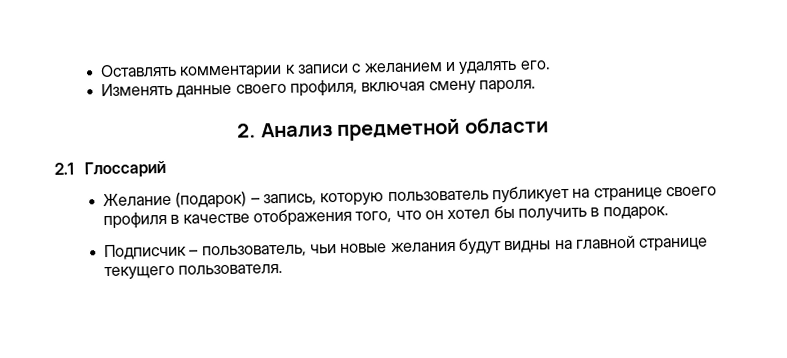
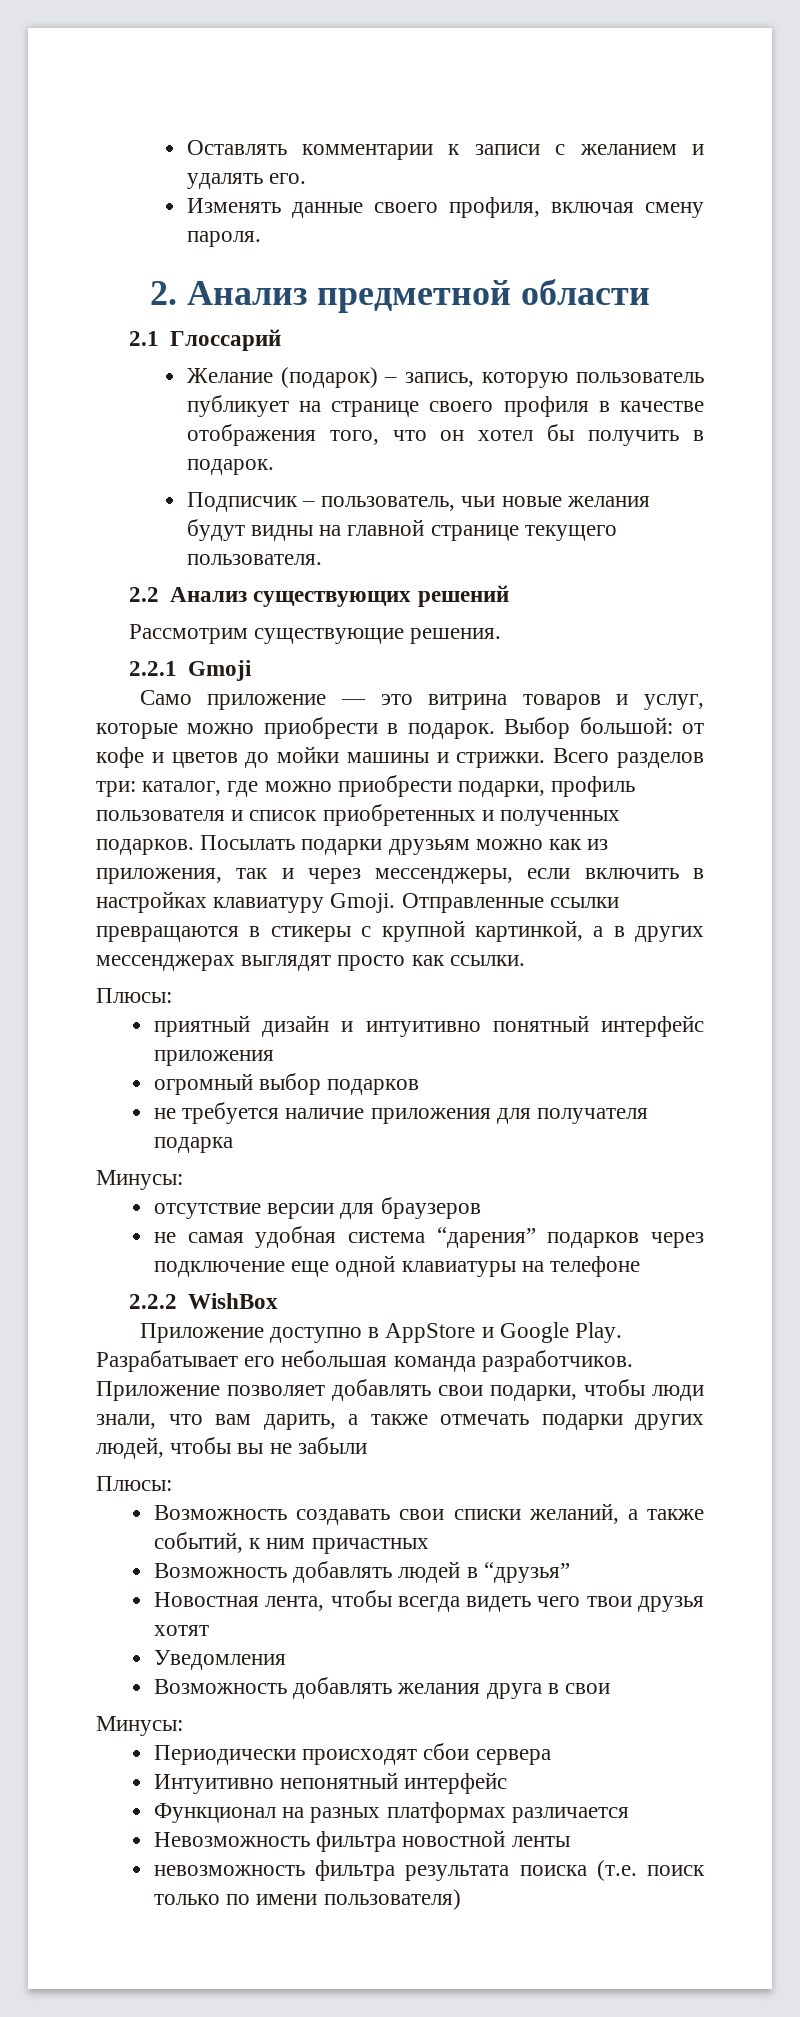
(284, 269) none -> [128,585,509,607] [128,624,502,644] [128,660,253,681] [139,690,704,710] [96,717,705,739] [96,746,704,768] [96,775,636,797] [96,804,621,826] [96,835,609,855] [96,868,704,884] [96,891,619,913] [96,920,704,942] [96,955,525,971] [96,988,172,1003] [153,1015,704,1037] [153,1050,274,1066] [153,1073,420,1095] [153,1102,649,1124] [153,1137,233,1153] [96,1170,183,1190] [153,1197,481,1219] [153,1226,704,1248] [153,1255,641,1277] [128,1293,279,1309] [139,1322,623,1343] [96,1350,633,1372] [96,1379,704,1401] [96,1414,704,1430] [96,1437,367,1459] [96,1476,172,1491] [153,1503,704,1525] [153,1532,429,1554] [153,1561,570,1583] [153,1590,704,1612] [153,1625,209,1636] [153,1650,286,1670] [153,1677,611,1699] [96,1716,183,1736] [153,1743,551,1765] [153,1772,508,1794] [153,1802,629,1823] [153,1830,570,1852] [153,1860,705,1881] [153,1889,461,1910] // 2.2 Анализ существующих решений // Рассмотрим существующие решения. // 2.2.1 Gmoji // Само приложение — это витрина товаров и услуг, которые можно приобрести в подарок. Выбор большой: от кофе и цветов до мойки машины и стрижки. Всего разделов три: каталог, где можно приобрести подарки, профиль пользователя и список приобретенных и полученных подарков. Посылать подарки друзьям можно как из приложения, так и через мессенджеры, если включить в настройках клавиатуру Gmoji. Отправленные ссылки превращаются в стикеры с крупной картинкой, а в других мессенджерах выглядят просто как ссылки. // Плюсы: // приятный дизайн и интуитивно понятный интерфейс приложения // огромный выбор подарков // не требуется наличие приложения для получателя подарка // Минусы: // отсутствие версии для браузеров // не самая удобная система “дарения” подарков через подключение еще одной клавиатуры на телефоне // 2.2.2 WishBox // Приложение доступно в AppStore и Google Play. Разрабатывает его небольшая команда разработчиков. Приложение позволяет добавлять свои подарки, чтобы люди знали, что вам дарить, а также отмечать подарки других людей, чтобы вы не забыли // Плюсы: // Возможность создавать свои списки желаний, а также событий, к ним причастных // Возможность добавлять людей в “друзья” // Новостная лента, чтобы всегда видеть чего твои друзья хотят // Уведомления // Возможность добавлять желания друга в свои // Минусы: // Периодически происходят сбои сервера // Интуитивно непонятный интерфейс // Функционал на разных платформах различается // Невозможность фильтра новостной ленты // невозможность фильтра результата поиска (т.е. поиск только по имени пользователя)

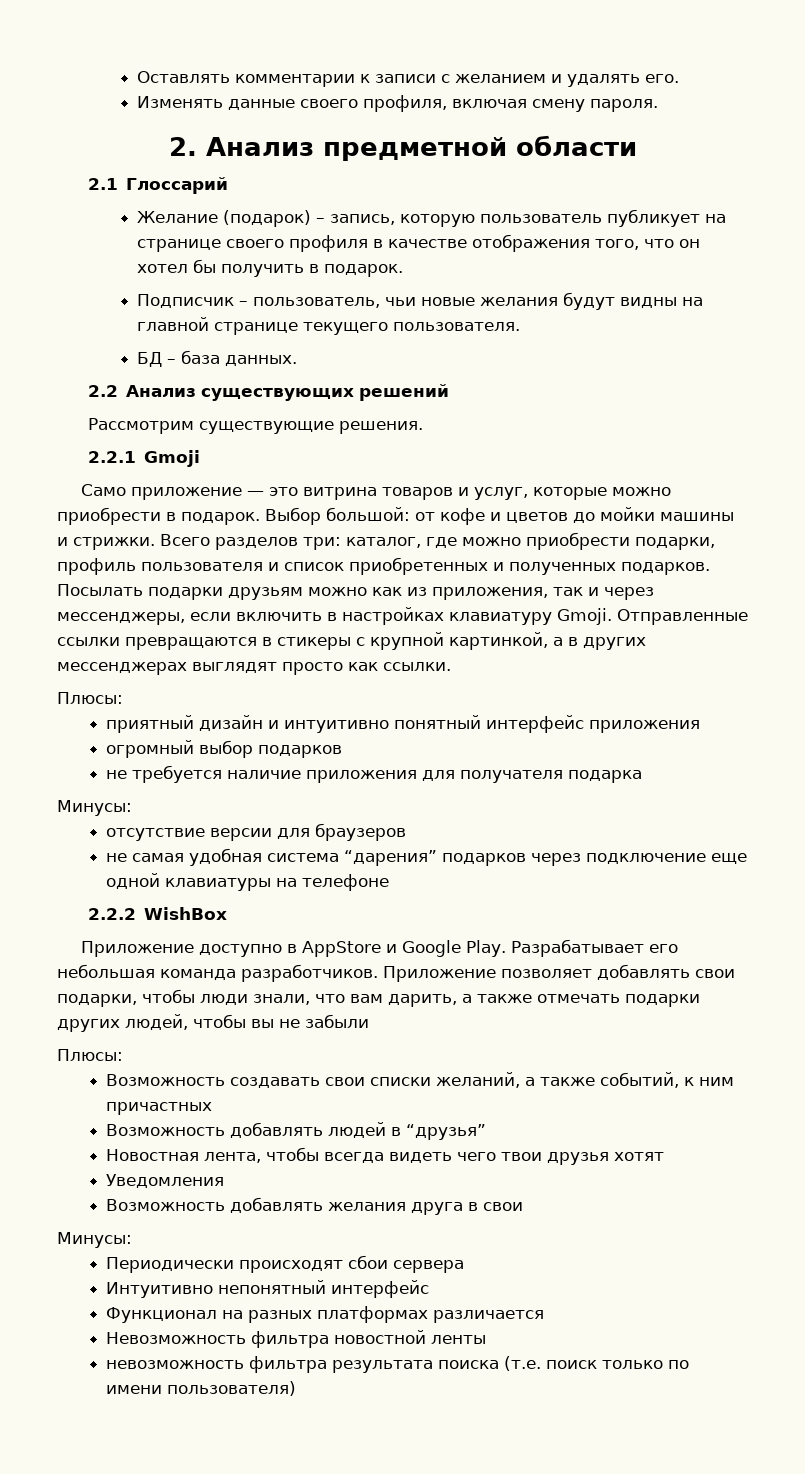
(322, 559) none -> [136,350,297,367] // БД – база данных.

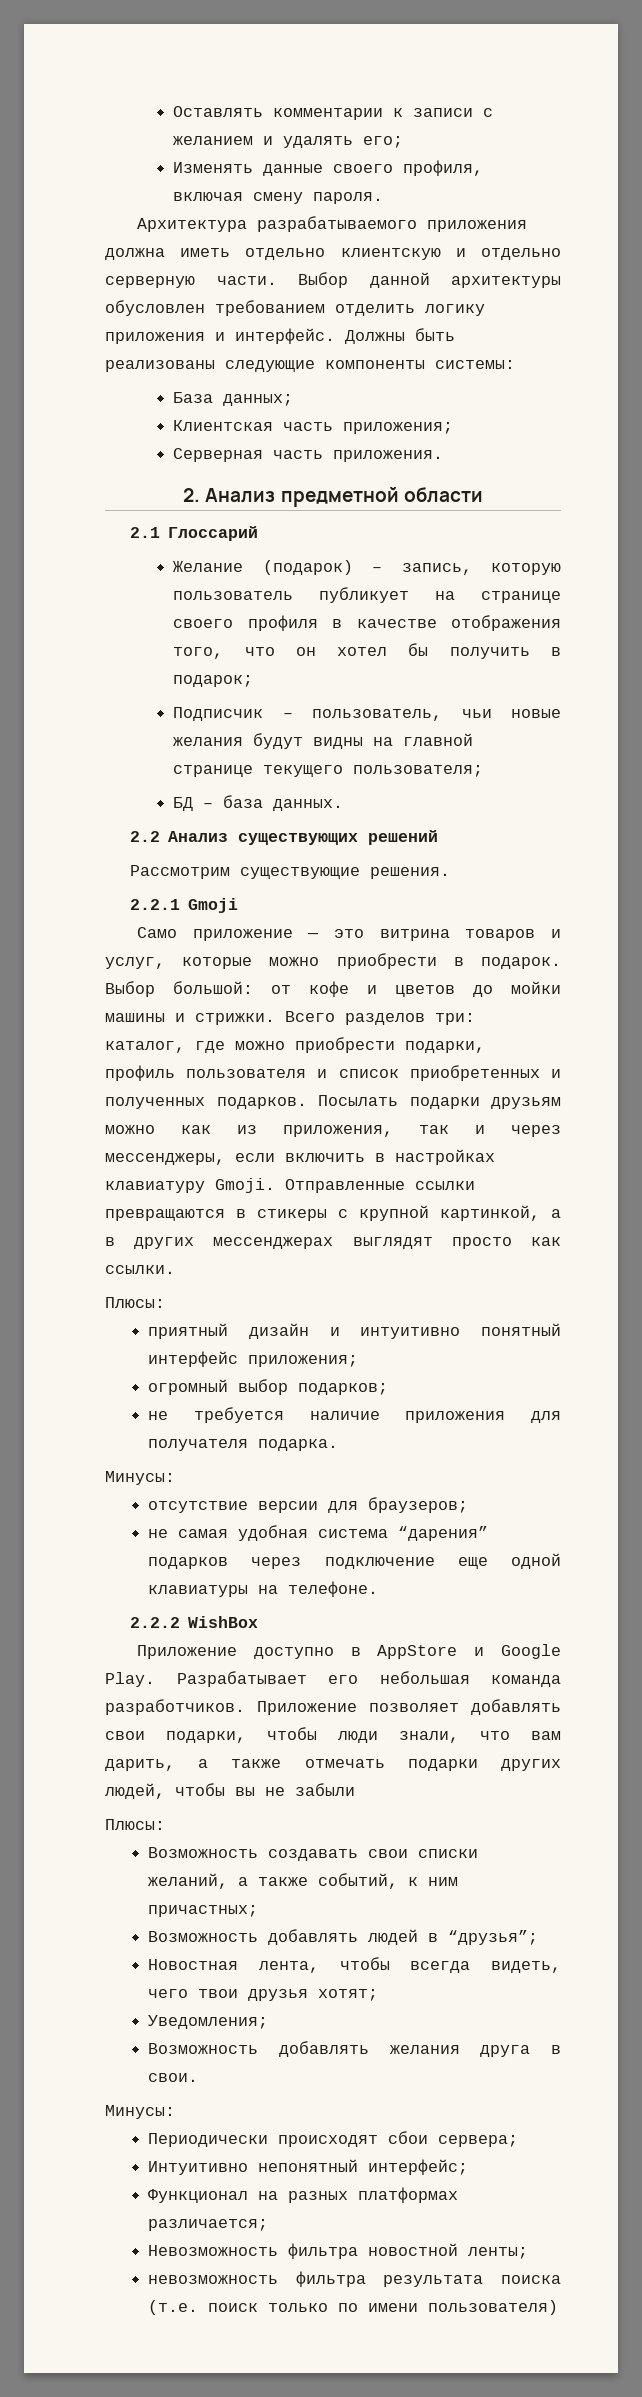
[644,74,679,83] его. -> [363,136,404,148] его;
(658, 105) none -> [137,216,528,232] [105,248,561,260] [105,272,561,288] [105,300,485,316] [105,328,455,344] [105,360,515,372] [173,392,294,406] [173,420,454,434] [173,448,444,462] // Архитектура разрабатываемого приложения должна иметь отдельно клиентскую и отдельно серверную части. Выбор данной архитектуры обусловлен требованием отделить логику приложения и интерфейс. Должны быть реализованы следующие компоненты системы: // База данных; // Клиентская часть приложения; // Серверная часть приложения.
[323,264,403,277] подарок. -> [173,675,254,687] подарок;
[392,322,520,331] пользователя. -> [353,765,484,777] пользователя;
[588,720,700,733] приложения -> [248,1355,359,1367] приложения;
[257,745,342,758] подарков -> [298,1383,389,1395] подарков;
[567,770,642,783] подарка -> [258,1439,339,1451] подарка.
[314,823,406,841] браузеров -> [368,1497,469,1513] браузеров;
[301,874,389,891] телефоне -> [288,1581,379,1597] телефоне.
[105,1102,212,1115] причастных -> [148,1905,259,1917] причастных;
[405,1124,486,1140] “друзья” -> [448,1930,539,1945] “друзья”;
[388,1152,452,1163] видеть -> [491,1961,561,1973] видеть,
[613,1152,664,1161] [105,1174,224,1188] хотят // Уведомления -> [318,1989,379,2001] [148,2015,269,2029] хотят; // Уведомления;
[482,1202,523,1211] свои -> [148,2073,199,2082] свои.
[392,1260,464,1273] сервера -> [438,2135,519,2147] сервера;
[330,1280,429,1298] интерфейс -> [368,2159,469,2175] интерфейс;
[432,1310,544,1323] различается -> [148,2219,269,2231] различается;
[430,1335,486,1344] ленты -> [468,2247,529,2259] ленты;

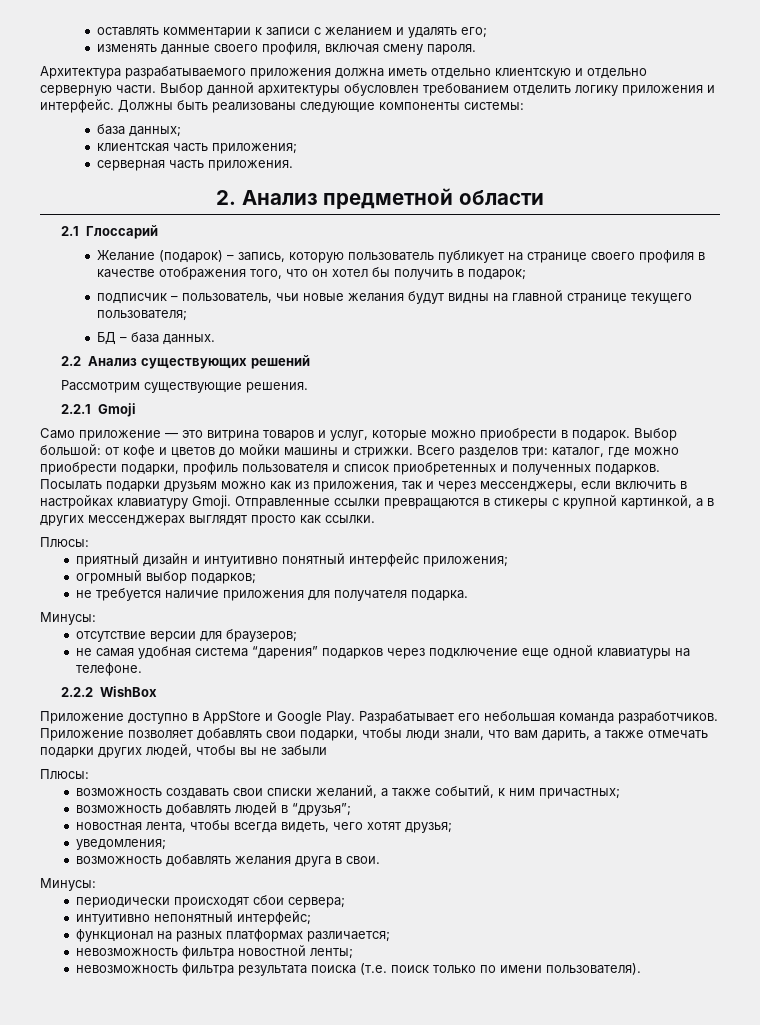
[173,106,264,117] Оставлять -> [97,27,160,36] оставлять
[173,162,254,173] Изменять -> [97,44,158,52] изменять
[173,392,214,403] База -> [97,124,126,135] база
[173,420,274,431] Клиентская -> [97,143,170,152] клиентская
[173,448,264,462] Серверная -> [97,160,166,171] серверная
[173,707,264,721] Подписчик -> [97,293,168,304] подписчик
[148,1847,259,1858] Возможность -> [75,788,162,796] возможность
[148,1931,259,1942] Возможность -> [75,805,162,813] возможность
[148,1959,239,1970] Новостная -> [75,822,142,831] новостная
[198,1989,379,2001] [148,2015,269,2029] [148,2043,259,2054] твои друзья хотят; // Уведомления; // Возможность -> [366,822,452,833] [75,839,166,850] [75,856,162,864] хотят друзья; // уведомления; // возможность
[148,2133,269,2147] Периодически -> [75,897,170,908] периодически
[148,2161,249,2175] Интуитивно -> [75,914,150,925] интуитивно
[148,2189,249,2203] Функционал -> [75,929,153,942] функционал
[148,2245,279,2256] Невозможность -> [75,948,178,956] невозможность
[428,2300,559,2315] пользователя) -> [545,963,641,975] пользователя).

